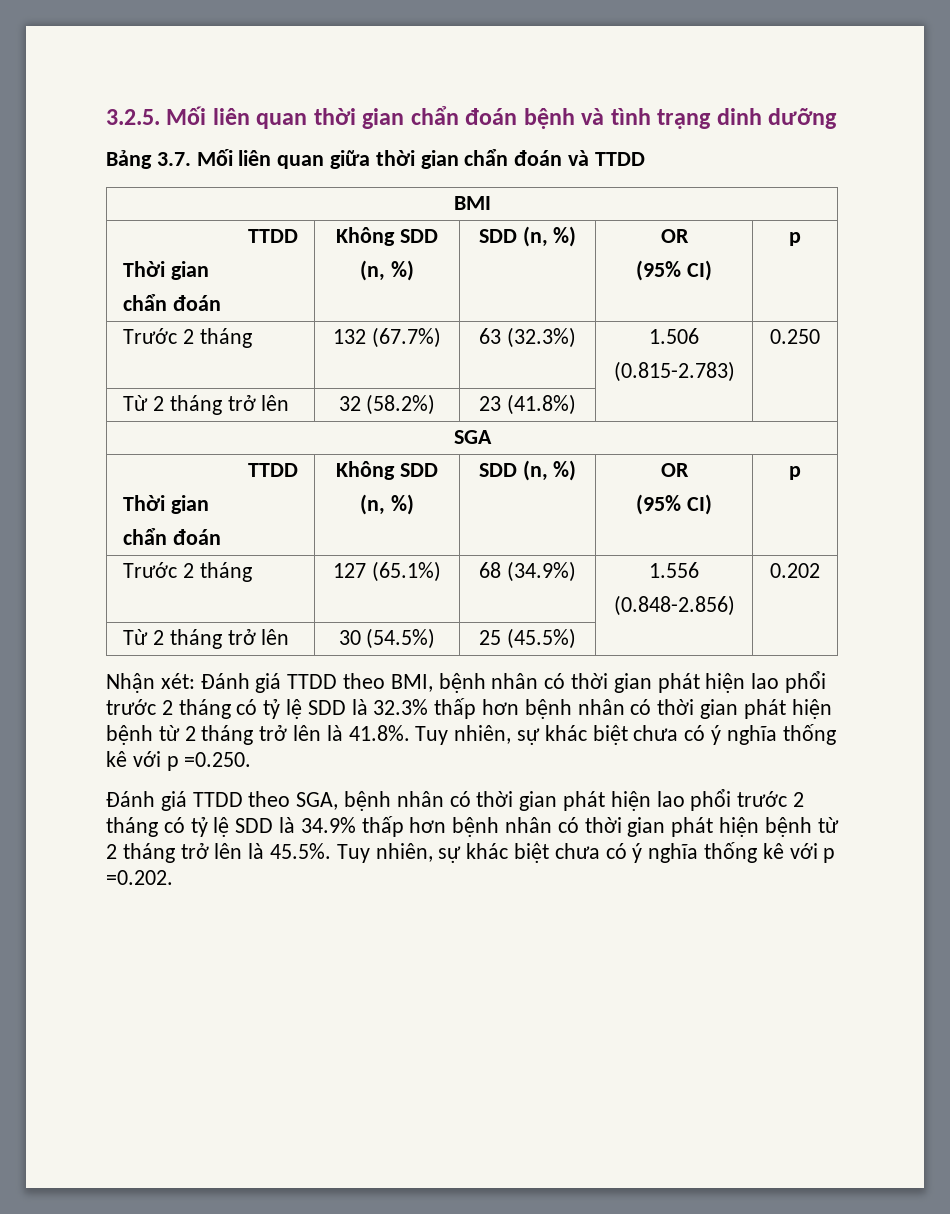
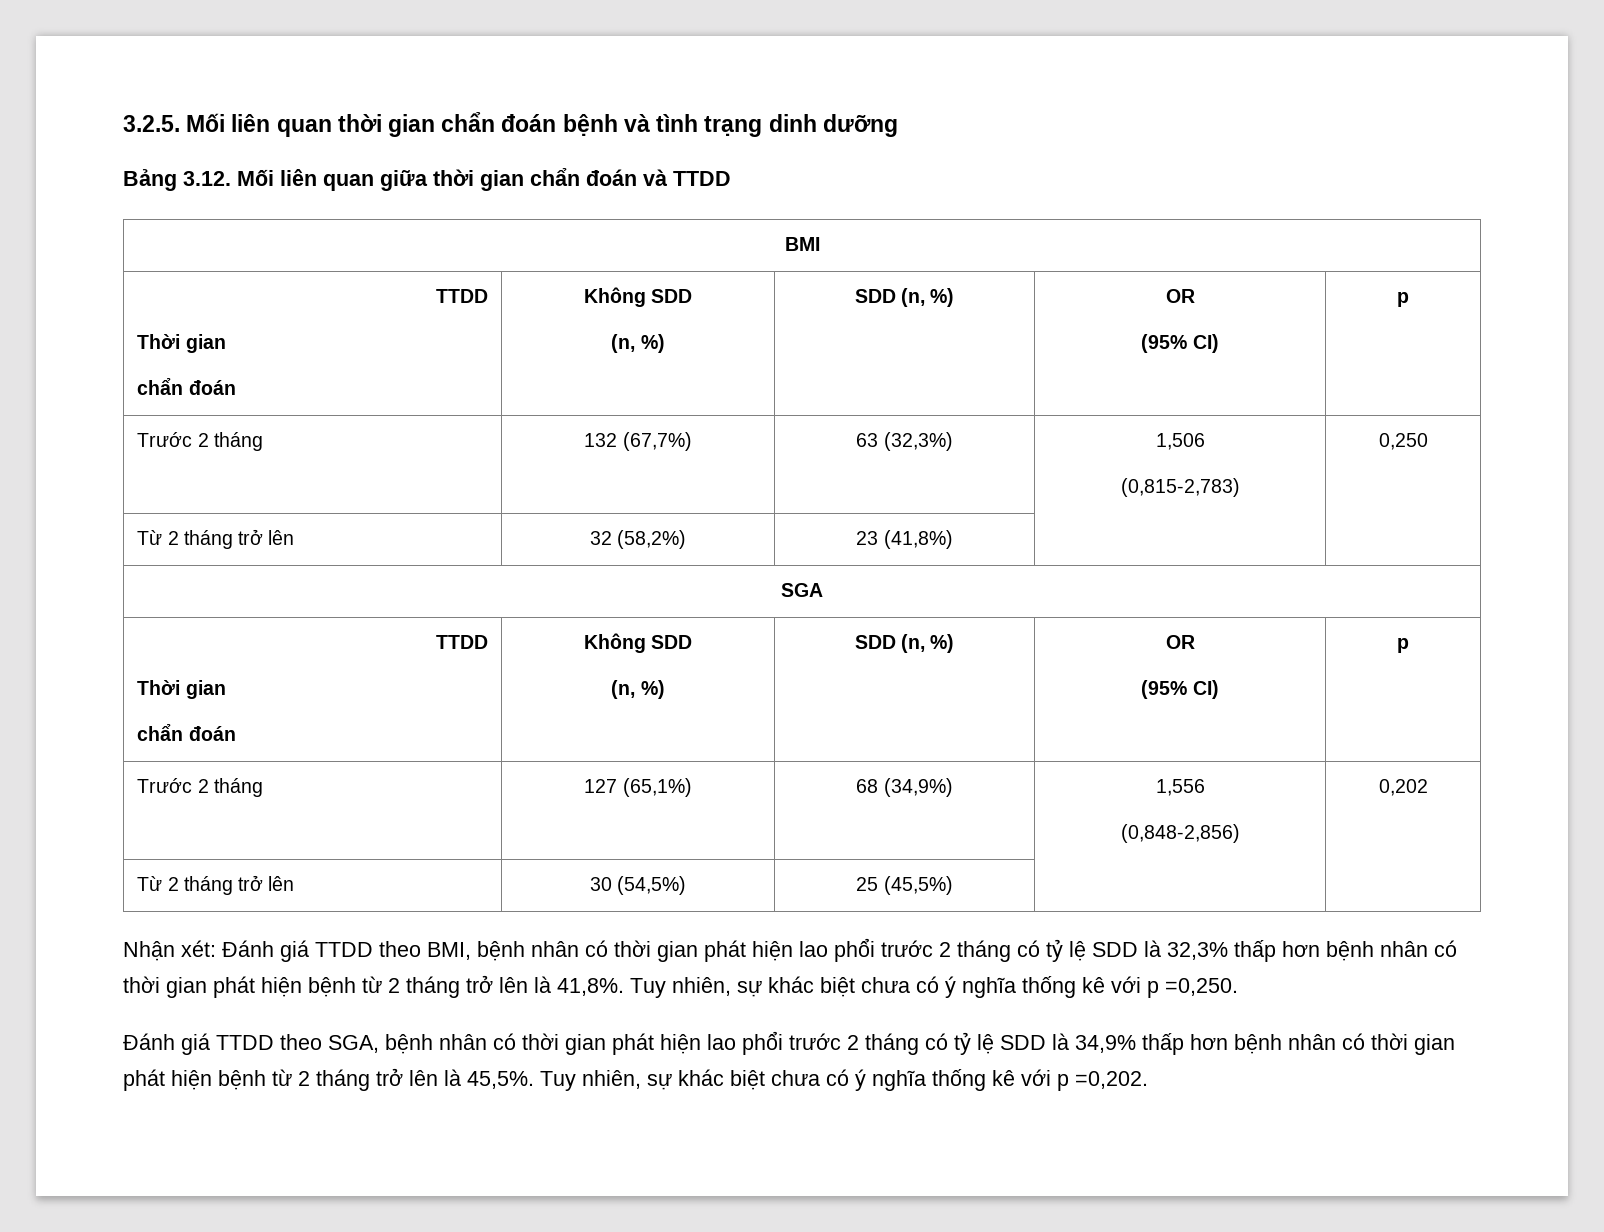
[156,152,191,166] 3.7. -> [183,171,231,186] 3.12.
[371,327,441,348] (67.7%) -> [622,432,692,451] (67,7%)
[506,327,576,348] [649,328,699,344] [613,361,735,382] [770,329,820,344] (32.3%) | 1.506 // (0.815-2.783) | 0.250 -> [883,432,953,451] [1155,433,1205,450] [1120,478,1240,497] [1378,433,1428,450] (32,3%) | 1,506 // (0,815-2,783) | 0,250
[366,394,436,415] (58.2%) -> [617,530,687,549] (58,2%)
[506,394,576,415] (41.8%) -> [883,530,953,549] (41,8%)
[371,561,441,582] (65.1%) -> [622,778,692,797] (65,1%)
[506,561,576,582] [649,562,699,578] [613,595,735,616] [770,563,820,578] (34.9%) | 1.556 // (0.848-2.856) | 0.202 -> [883,778,953,797] [1155,779,1205,796] [1120,824,1240,843] [1378,779,1428,796] (34,9%) | 1,556 // (0,848-2,856) | 0,202
[366,628,436,649] (54.5%) -> [617,876,687,895] (54,5%)
[506,628,576,649] (45.5%) -> [883,876,953,895] (45,5%)
[373,699,429,715] 32.3% -> [1167,942,1228,960] 32,3%
[348,725,410,741] 41.8%. -> [557,978,624,996] 41,8%.
[184,752,252,767] =0.250. -> [1165,978,1238,996] =0,250.
[300,817,356,833] 34.9% -> [1075,1035,1136,1053] 34,9%
[270,843,332,859] 45.5%. -> [467,1071,534,1089] 45,5%.
[106,870,173,885] =0.202. -> [1075,1071,1148,1089] =0,202.

